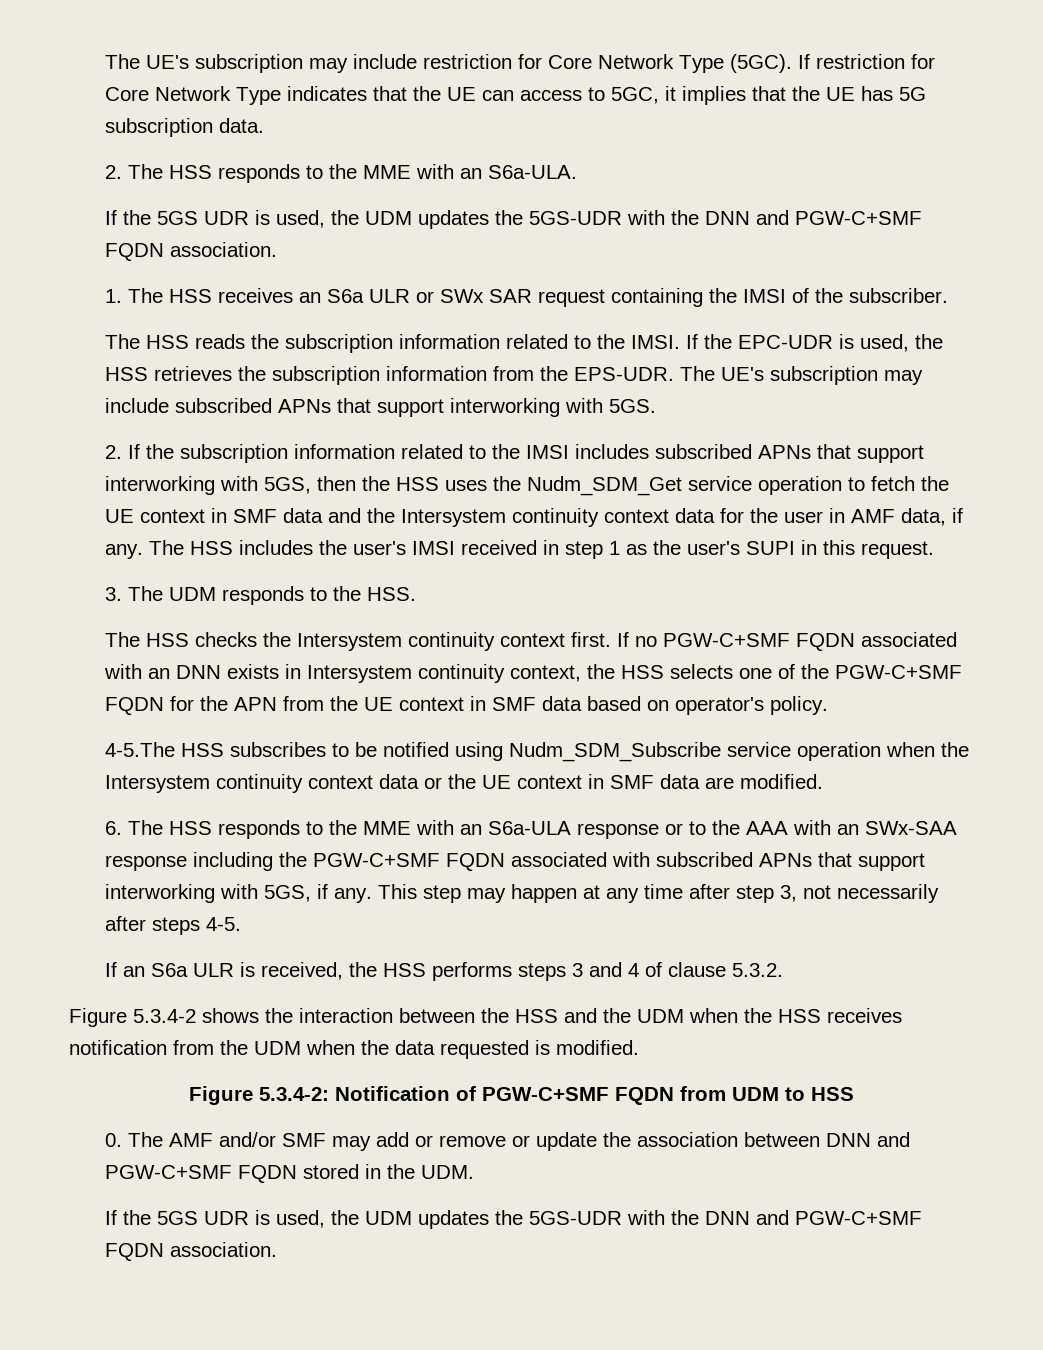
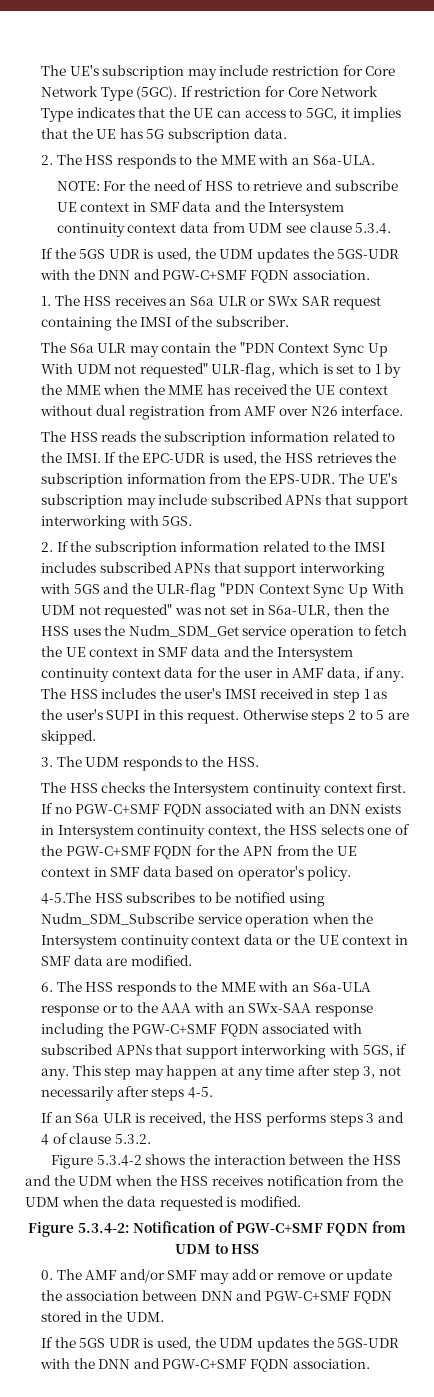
(577, 172) none -> [56,180,398,191] [56,201,345,216] [56,222,392,237] // NOTE: For the need of HSS to retrieve and subscribe UE context in SMF data and the Intersystem continuity context data from UDM see clause 5.3.4.
(948, 295) none -> [40,342,388,357] [40,363,402,378] [40,384,388,395] [39,405,404,420] // The S6a ULR may contain the "PDN Context Sync Up With UDM not requested" ULR-flag, which is set to 1 by the MME when the MME has received the UE context without dual registration from AMF over N26 interface.
[263,477,311,494] 5GS, -> [73,583,404,598] [40,604,331,619] 5GS and the ULR-flag "PDN Context Sync Up With UDM not requested" was not set in S6a-ULR,
(934, 550) none -> [242,709,409,724] [40,730,96,745] Otherwise steps 2 to 5 are skipped.

